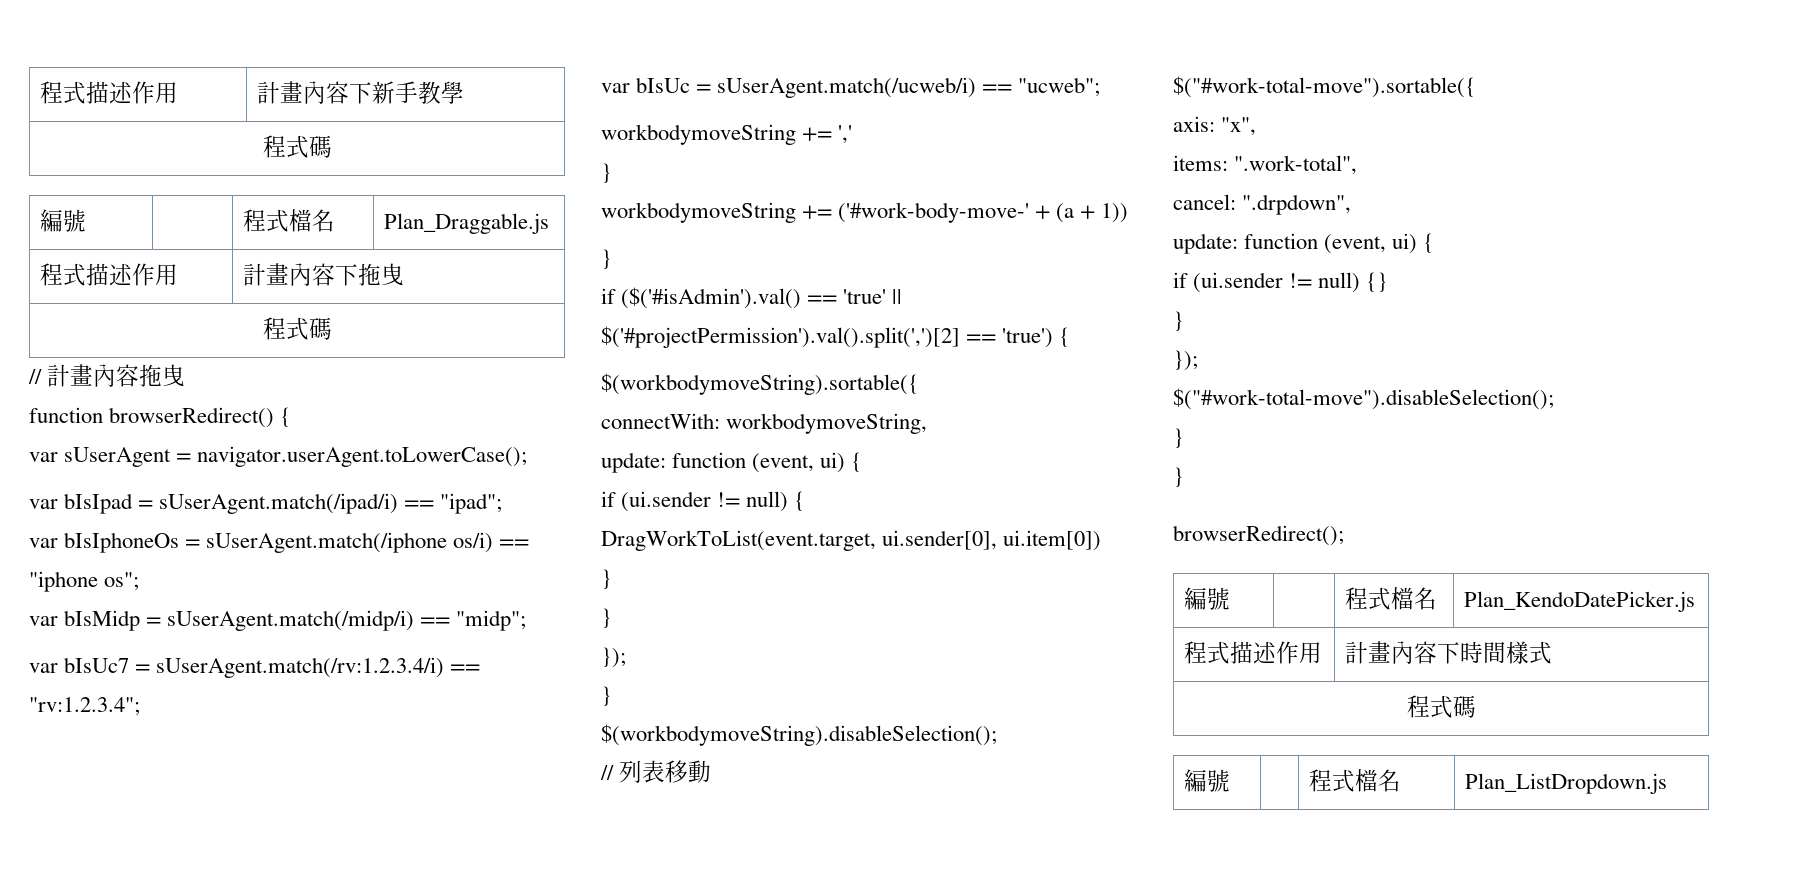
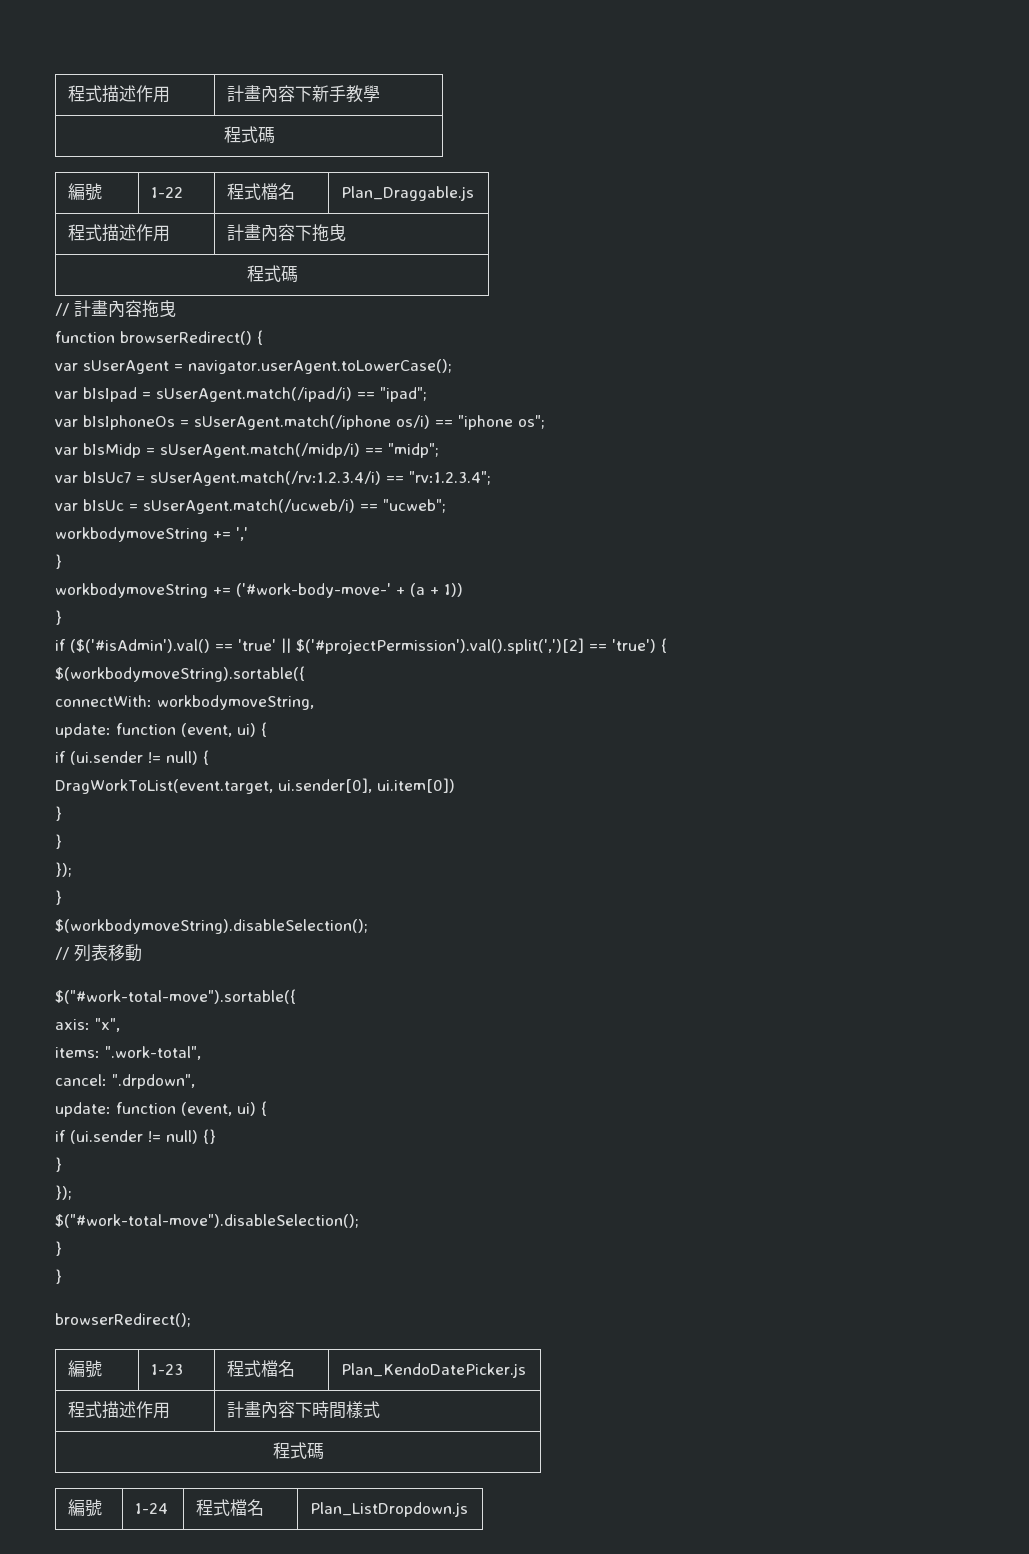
(87, 220) none -> [151,187,184,198] 1-22
(1231, 598) none -> [151,1364,184,1375] 1-23
(1231, 780) none -> [135,1503,169,1514] 1-24

